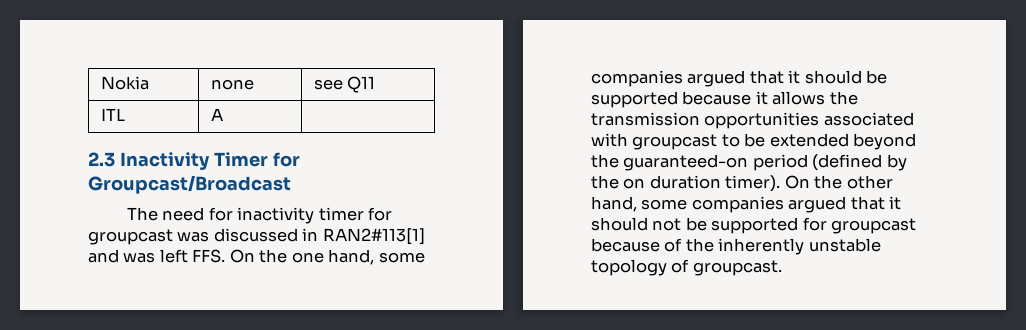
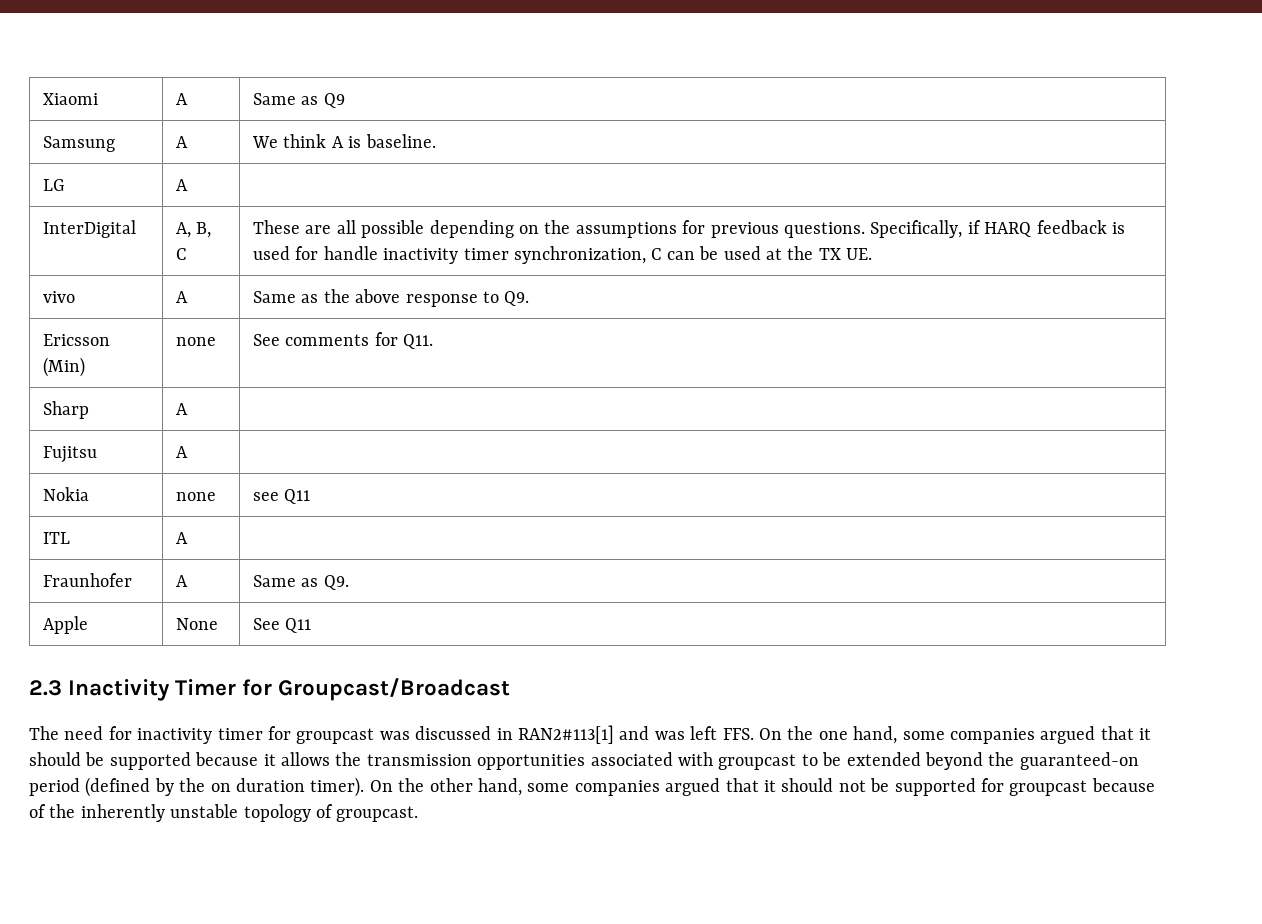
(100, 83) none -> [42,93,98,105] [175,93,188,105] [252,93,345,108] [42,136,115,152] [175,136,188,148] [251,134,436,148] [42,179,65,191] [175,179,188,191] [42,220,136,238] [175,222,212,238] [175,248,186,260] [252,220,1125,238] [252,246,873,264] [42,291,75,303] [175,291,188,303] [252,289,530,307] [42,334,110,346] [42,357,85,377] [175,337,216,346] [252,332,434,349] [42,401,89,419] [175,403,188,415] [42,446,97,463] [175,446,188,458] Xiaomi | A | Same as Q9 // Samsung | A | We think A is baseline. // LG | A | // InterDigital | A, B, C | These are all possible depending on the assumptions for previous questions. Specifically, if HARQ feedback is used for handle inactivity timer synchronization, C can be used at the TX UE. // vivo | A | Same as the above response to Q9. // Ericsson (Min) | none | See comments for Q11. // Sharp | A | // Fujitsu | A | //
(223, 114) none -> [42,573,132,587] [175,575,188,587] [252,575,349,590] [42,616,88,634] [175,618,218,630] [252,618,312,633] // Fraunhofer | A | Same as Q9. // Apple | None | See Q11

